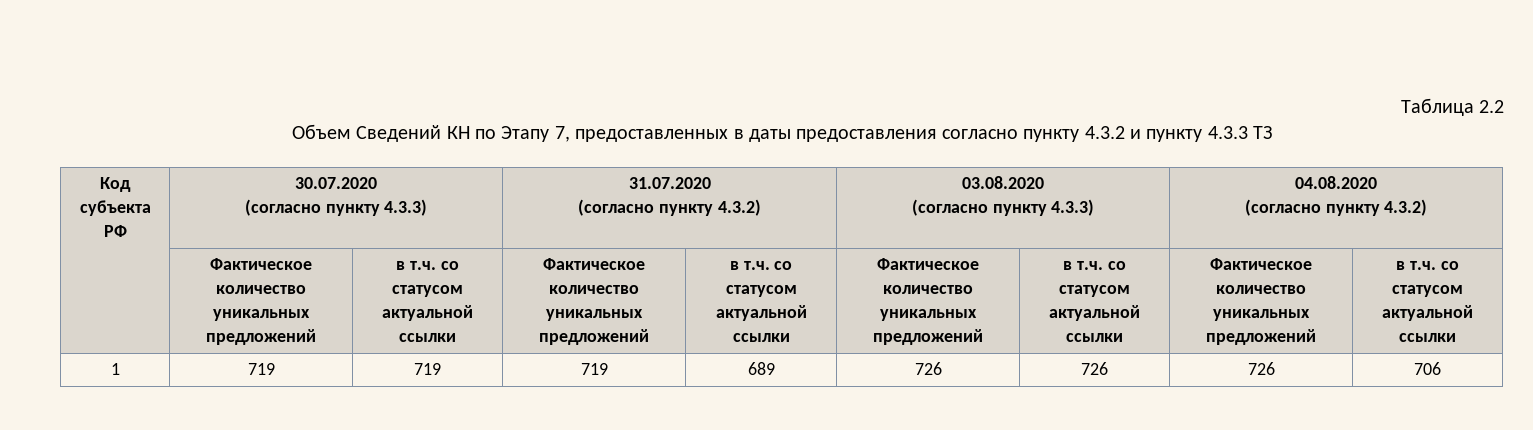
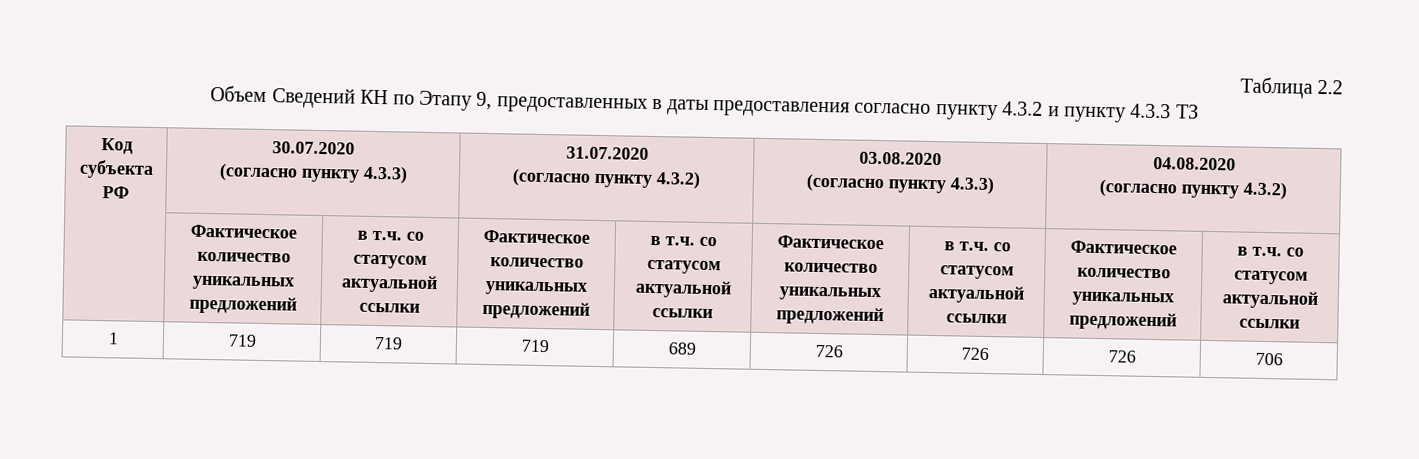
[554,126,570,142] 7, -> [476,91,493,111] 9,

